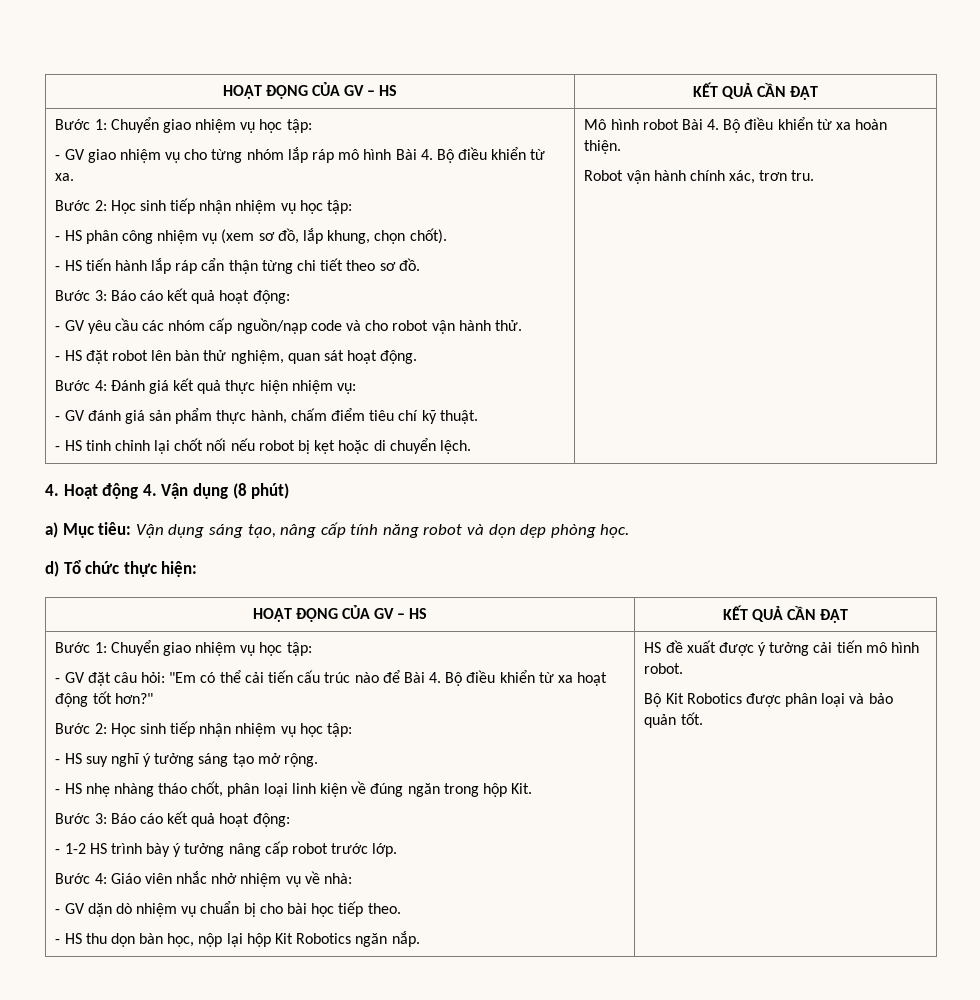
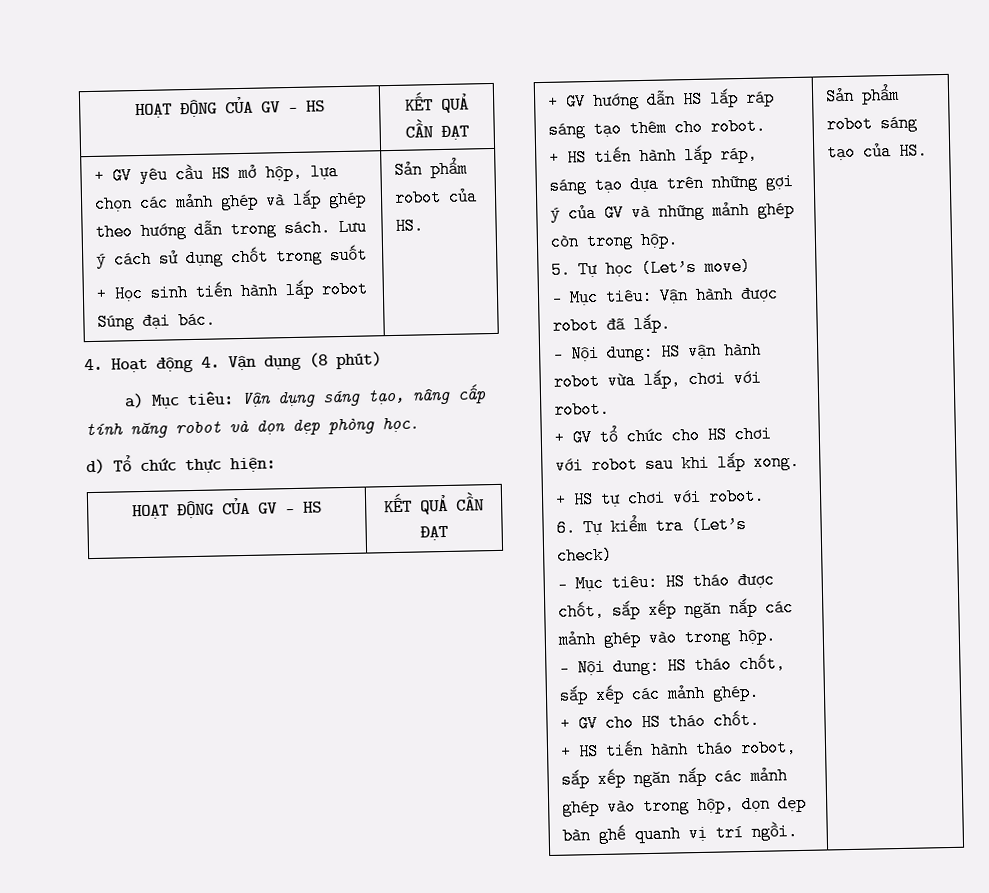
[55,117,312,133] [55,147,546,163] [55,173,75,181] [55,198,352,214] [55,228,447,244] [55,258,420,274] [55,288,290,304] [55,318,522,334] [55,350,418,364] [55,378,356,394] [55,408,478,424] [55,438,471,454] [584,117,888,133] [584,140,622,154] [584,170,815,184] Bước 1: Chuyển giao nhiệm vụ học tập: // - GV giao nhiệm vụ cho từng nhóm lắp ráp mô hình Bài 4. Bộ điều khiển từ xa. // Bước 2: Học sinh tiếp nhận nhiệm vụ học tập: // - HS phân công nhiệm vụ (xem sơ đồ, lắp khung, chọn chốt). // - HS tiến hành lắp ráp cẩn thận từng chi tiết theo sơ đồ. // Bước 3: Báo cáo kết quả hoạt động: // - GV yêu cầu các nhóm cấp nguồn/nạp code và cho robot vận hành thử. // - HS đặt robot lên bàn thử nghiệm, quan sát hoạt động. // Bước 4: Đánh giá kết quả thực hiện nhiệm vụ: // - GV đánh giá sản phẩm thực hành, chấm điểm tiêu chí kỹ thuật. // - HS tinh chỉnh lại chốt nối nếu robot bị kẹt hoặc di chuyển lệch. | Mô hình robot Bài 4. Bộ điều khiển từ xa hoàn thiện. // Robot vận hành chính xác, trơn tru. -> [93,163,339,185] [93,189,367,213] [94,218,367,241] [95,244,368,269] [95,279,369,303] [96,311,216,331] [393,157,468,179] [393,188,478,207] [394,217,424,235] + GV yêu cầu HS mở hộp, lựa chọn các mảnh ghép và lắp ghép theo hướng dẫn trong sách. Lưu ý cách sử dụng chốt trong suốt // + Học sinh tiến hành lắp robot Súng đại bác. | Sản phẩm robot của HS.
[55,640,312,656] [55,670,608,686] [55,691,153,707] [55,721,352,737] [55,753,318,767] [55,781,533,797] [55,811,290,827] [55,841,398,857] [55,871,352,887] [55,901,401,917] [55,931,420,947] [644,640,919,656] [644,663,684,674] [644,693,893,707] [644,712,703,728] Bước 1: Chuyển giao nhiệm vụ học tập: // - GV đặt câu hỏi: "Em có thể cải tiến cấu trúc nào để Bài 4. Bộ điều khiển từ xa hoạt động tốt hơn?" // Bước 2: Học sinh tiếp nhận nhiệm vụ học tập: // - HS suy nghĩ ý tưởng sáng tạo mở rộng. // - HS nhẹ nhàng tháo chốt, phân loại linh kiện về đúng ngăn trong hộp Kit. // Bước 3: Báo cáo kết quả hoạt động: // - 1-2 HS trình bày ý tưởng nâng cấp robot trước lớp. // Bước 4: Giáo viên nhắc nhở nhiệm vụ về nhà: // - GV dặn dò nhiệm vụ chuẩn bị cho bài học tiếp theo. // - HS thu dọn bàn học, nộp lại hộp Kit Robotics ngăn nắp. | HS đề xuất được ý tưởng cải tiến mô hình robot. // Bộ Kit Robotics được phân loại và bảo quản tốt. -> [546,88,775,111] [547,117,766,139] [548,144,758,167] [548,172,794,195] [549,200,795,223] [549,231,679,251] [550,257,751,279] [550,285,779,307] [551,313,671,335] [552,341,762,363] [552,369,762,391] [553,400,610,419] [553,425,772,447] [554,452,800,475] [554,487,765,509] [555,514,747,537] [556,546,613,565] [556,571,775,593] [557,597,794,621] [557,627,776,649] [558,653,786,677] [558,683,760,705] [559,709,760,733] [559,739,797,761] [560,766,788,789] [561,794,807,817] [561,821,798,845] [824,83,900,106] [825,114,918,134] [826,142,928,162] + GV hướng dẫn HS lắp ráp sáng tạo thêm cho robot. // + HS tiến hành lắp ráp, sáng tạo dựa trên những gợi ý của GV và những mảnh ghép còn trong hộp. // 5. Tự học (Let’s move) // - Mục tiêu: Vận hành được robot đã lắp. // - Nội dung: HS vận hành robot vừa lắp, chơi với robot. // + GV tổ chức cho HS chơi với robot sau khi lắp xong. // + HS tự chơi với robot. // 6. Tự kiểm tra (Let’s check) // - Mục tiêu: HS tháo được chốt, sắp xếp ngăn nắp các mảnh ghép vào trong hộp. // - Nội dung: HS tháo chốt, sắp xếp các mảnh ghép. // + GV cho HS tháo chốt. // + HS tiến hành tháo robot, sắp xếp ngăn nắp các mảnh ghép vào trong hộp, dọn dẹp bàn ghế quanh vị trí ngồi. | Sản phẩm robot sáng tạo của HS.

